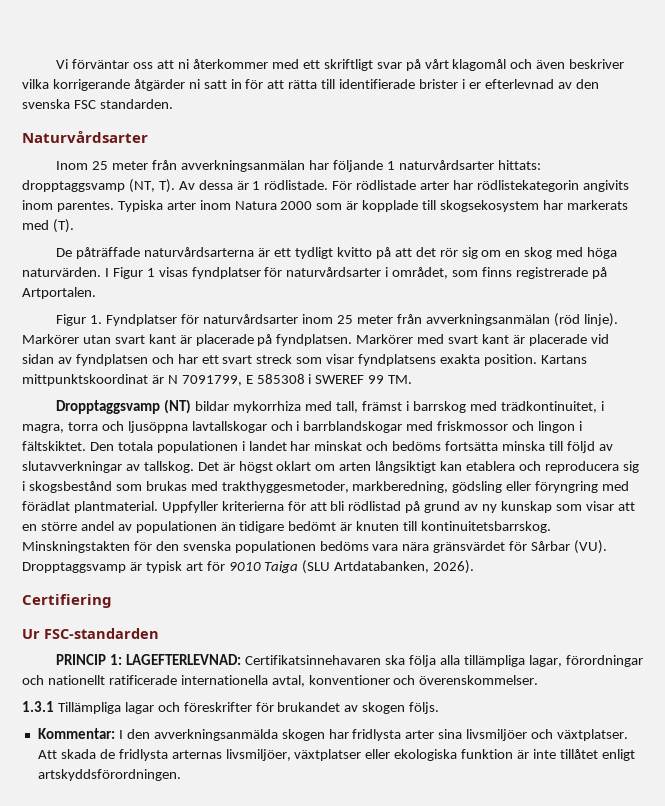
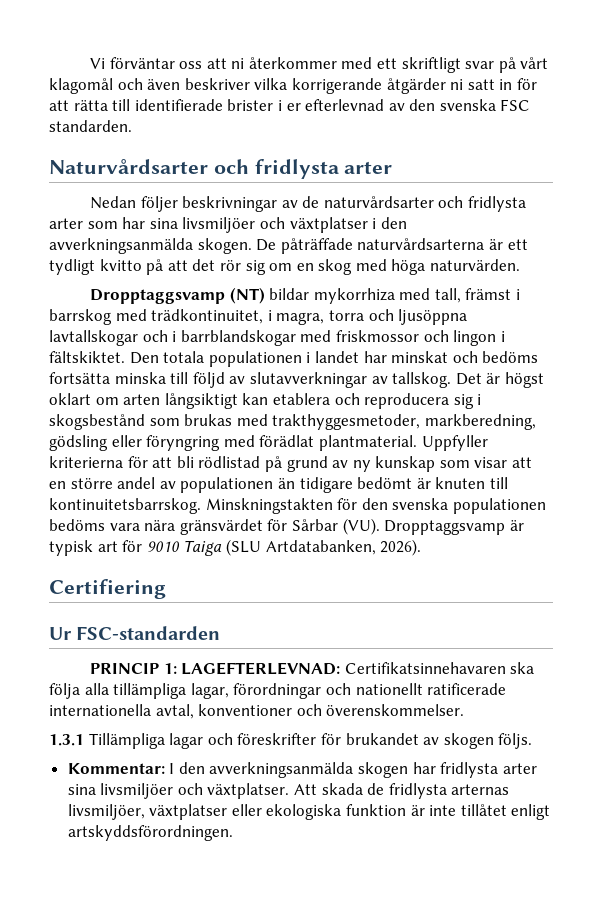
[56,160,541,172] [22,179,629,193] [22,200,628,212] [22,219,74,233] // Inom 25 meter från avverkningsanmälan har följande 1 naturvårdsarter hittats: dropptaggsvamp (NT, T). Av dessa är 1 rödlistade. För rödlistade arter har rödlistekategorin angivits inom parentes. Typiska arter inom Natura 2000 som är kopplade till skogsekosystem har markerats med (T). // -> [213,159,393,179] [89,196,527,212] [49,217,407,233] [49,238,252,254] och fridlysta arter // Nedan följer beskrivningar av de naturvårdsarter och fridlysta arter som har sina livsmiljöer och växtplatser i den avverkningsanmälda skogen.
[104,267,607,279] [22,287,96,299] [56,313,618,327] [22,334,609,346] [22,354,587,366] [22,374,413,386] I Figur 1 visas fyndplatser för naturvårdsarter i området, som finns registrerade på Artportalen. // Figur 1. Fyndplatser för naturvårdsarter inom 25 meter från avverkningsanmälan (röd linje). Markörer utan svart kant är placerade på fyndplatsen. Markörer med svart kant är placerade vid sidan av fyndplatsen och har ett svart streck som visar fyndplatsens exakta position. Kartans mittpunktskoordinat är N 7091799, E 585308 i SWEREF 99 TM. -> (521, 265) none

